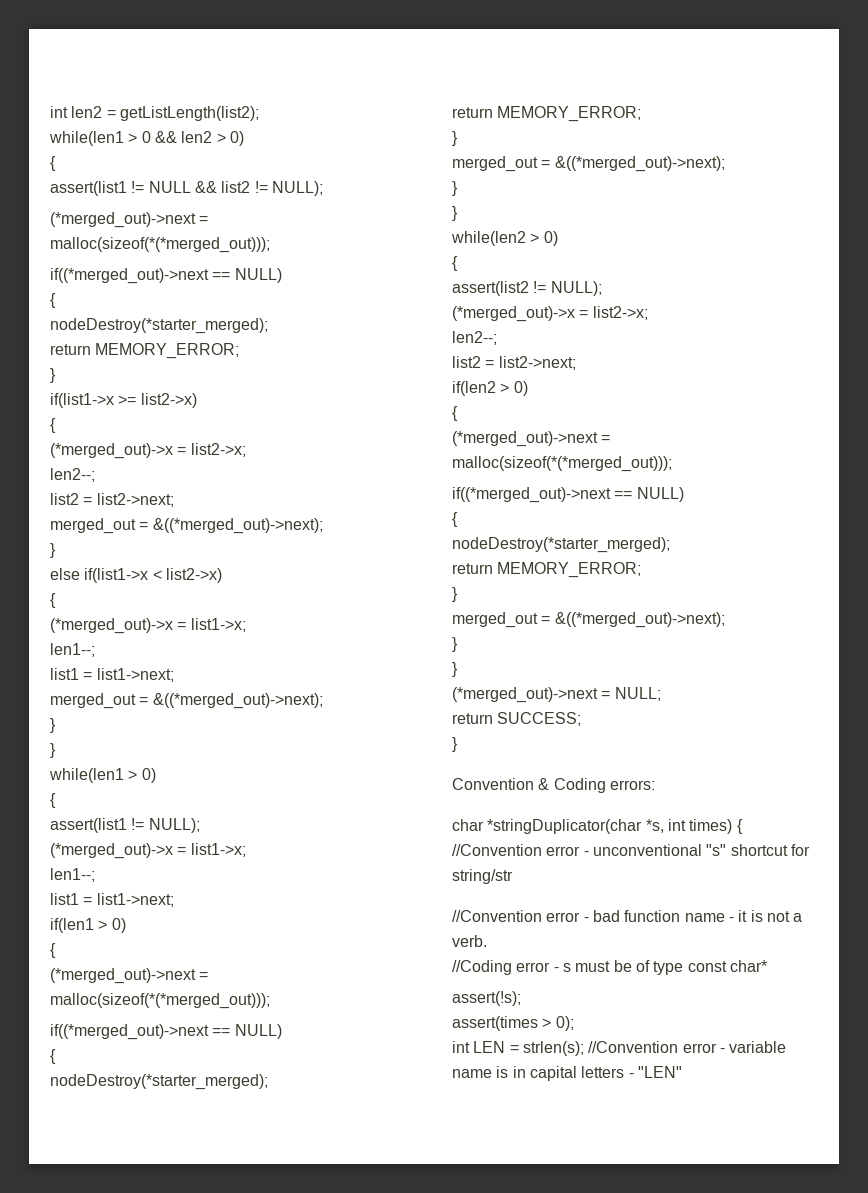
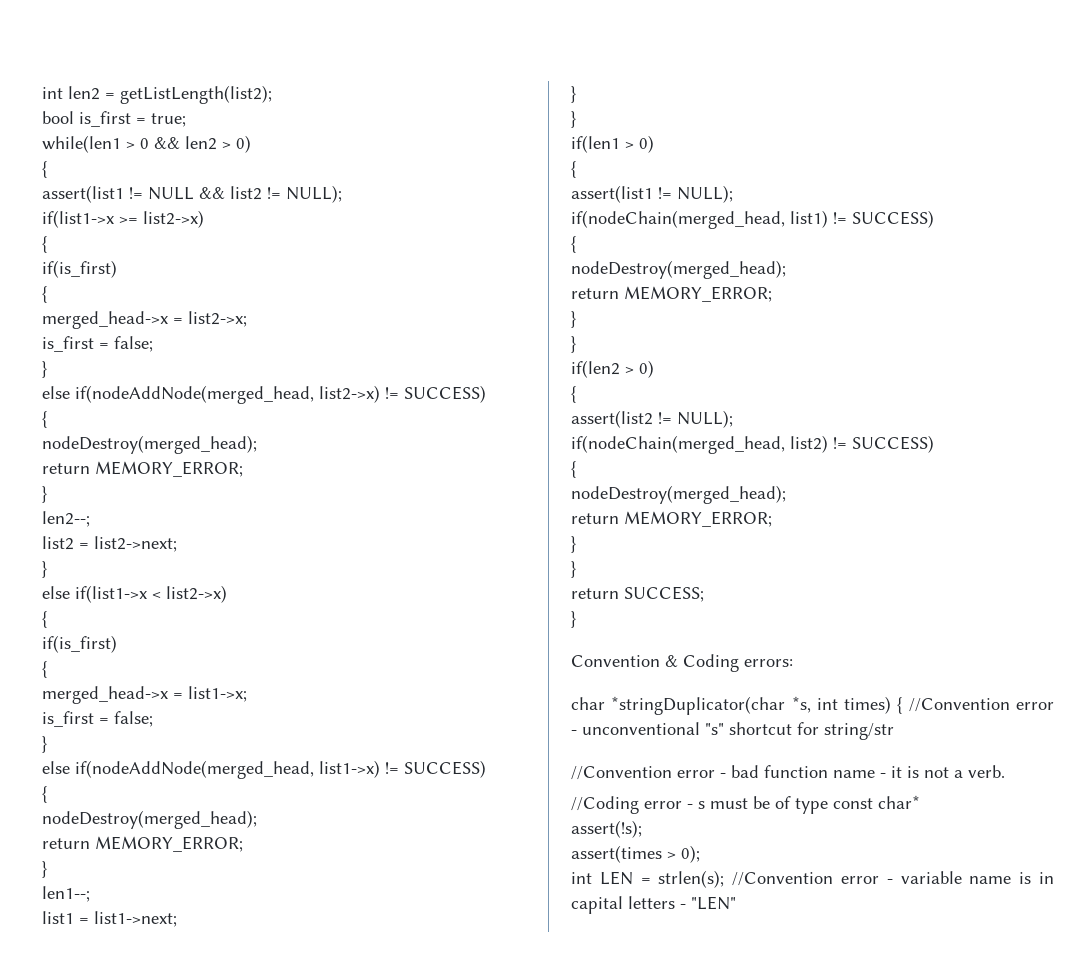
(259, 113) none -> [42,111,186,127] // bool is_first = true;
[50,212,209,228] [50,237,270,253] [50,268,282,284] [50,293,56,308] [50,318,268,334] [50,343,240,359] [50,368,56,383] [50,393,197,408] [50,418,56,433] [50,443,246,459] [50,468,95,482] [50,493,174,507] [50,518,323,534] (*merged_out)->next = malloc(sizeof(*(*merged_out))); // if((*merged_out)->next == NULL) // { // nodeDestroy(*starter_merged); // return MEMORY_ERROR; // } // if(list1->x >= list2->x) // { // (*merged_out)->x = list2->x; // len2--; // list2 = list2->next; // merged_out = &((*merged_out)->next); -> [42,210,204,228] [42,236,47,253] [42,260,117,278] [42,286,47,303] [42,311,247,329] [42,336,153,352] [42,361,47,378] [42,385,486,404] [42,411,47,428] [42,435,257,454] [42,461,243,477] [42,486,47,503] [42,511,90,527] [42,536,177,552] if(list1->x >= list2->x) // { // if(is_first) // { // merged_head->x = list2->x; // is_first = false; // } // else if(nodeAddNode(merged_head, list2->x) != SUCCESS) // { // nodeDestroy(merged_head); // return MEMORY_ERROR; // } // len2--; // list2 = list2->next;
[50,618,246,634] [50,643,95,657] [50,668,174,682] [50,693,323,709] [50,718,56,733] [50,743,56,758] [49,768,124,783] (*merged_out)->x = list1->x; // len1--; // list1 = list1->next; // merged_out = &((*merged_out)->next); // } // } // while(len1 -> [42,635,117,653] [42,661,47,678] [42,686,247,704] [42,711,153,727] [42,736,47,753] [42,760,486,779] [42,786,47,803] [42,810,257,829] [42,836,243,852] [42,861,47,878] [42,886,90,902] [42,911,177,927] [571,86,576,103] [571,111,576,128] [571,135,620,153] if(is_first) // { // merged_head->x = list1->x; // is_first = false; // } // else if(nodeAddNode(merged_head, list1->x) != SUCCESS) // { // nodeDestroy(merged_head); // return MEMORY_ERROR; // } // len1--; // list1 = list1->next; // } // } // if(len1
[50,843,246,859] [50,868,95,882] [50,893,174,907] [50,918,126,933] [50,943,56,958] [50,968,209,984] [50,993,270,1009] [50,1024,282,1040] [50,1049,56,1064] [50,1074,268,1090] [452,106,642,122] [452,131,458,146] [452,156,725,172] [452,181,458,196] [452,206,458,221] [451,231,526,246] (*merged_out)->x = list1->x; // len1--; // list1 = list1->next; // if(len1 > 0) // { // (*merged_out)->next = malloc(sizeof(*(*merged_out))); // if((*merged_out)->next == NULL) // { // nodeDestroy(*starter_merged); // return MEMORY_ERROR; // } // merged_out = &((*merged_out)->next); // } // } // while(len2 -> [571,210,934,229] [571,236,576,253] [571,260,786,279] [571,286,772,302] [571,311,576,328] [571,336,576,353] [571,360,620,378] if(nodeChain(merged_head, list1) != SUCCESS) // { // nodeDestroy(merged_head); // return MEMORY_ERROR; // } // } // if(len2
[452,306,648,322] [452,331,497,345] [452,356,576,370] [452,381,528,396] [452,406,458,421] [452,431,611,447] [452,456,672,472] [452,487,684,503] [452,512,458,527] [452,537,670,553] [452,562,642,578] [452,587,458,602] [452,612,725,628] [452,637,458,652] [452,662,458,677] [452,687,661,703] (*merged_out)->x = list2->x; // len2--; // list2 = list2->next; // if(len2 > 0) // { // (*merged_out)->next = malloc(sizeof(*(*merged_out))); // if((*merged_out)->next == NULL) // { // nodeDestroy(*starter_merged); // return MEMORY_ERROR; // } // merged_out = &((*merged_out)->next); // } // } // (*merged_out)->next = NULL; -> [571,435,934,454] [571,461,576,478] [571,485,786,504] [571,511,772,527] [571,536,576,553] [571,561,576,578] if(nodeChain(merged_head, list2) != SUCCESS) // { // nodeDestroy(merged_head); // return MEMORY_ERROR; // } // }

